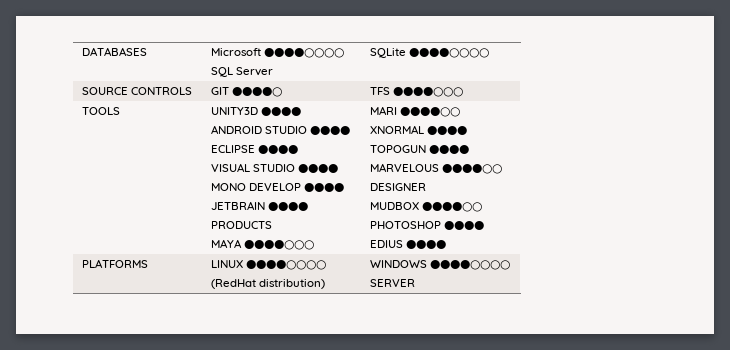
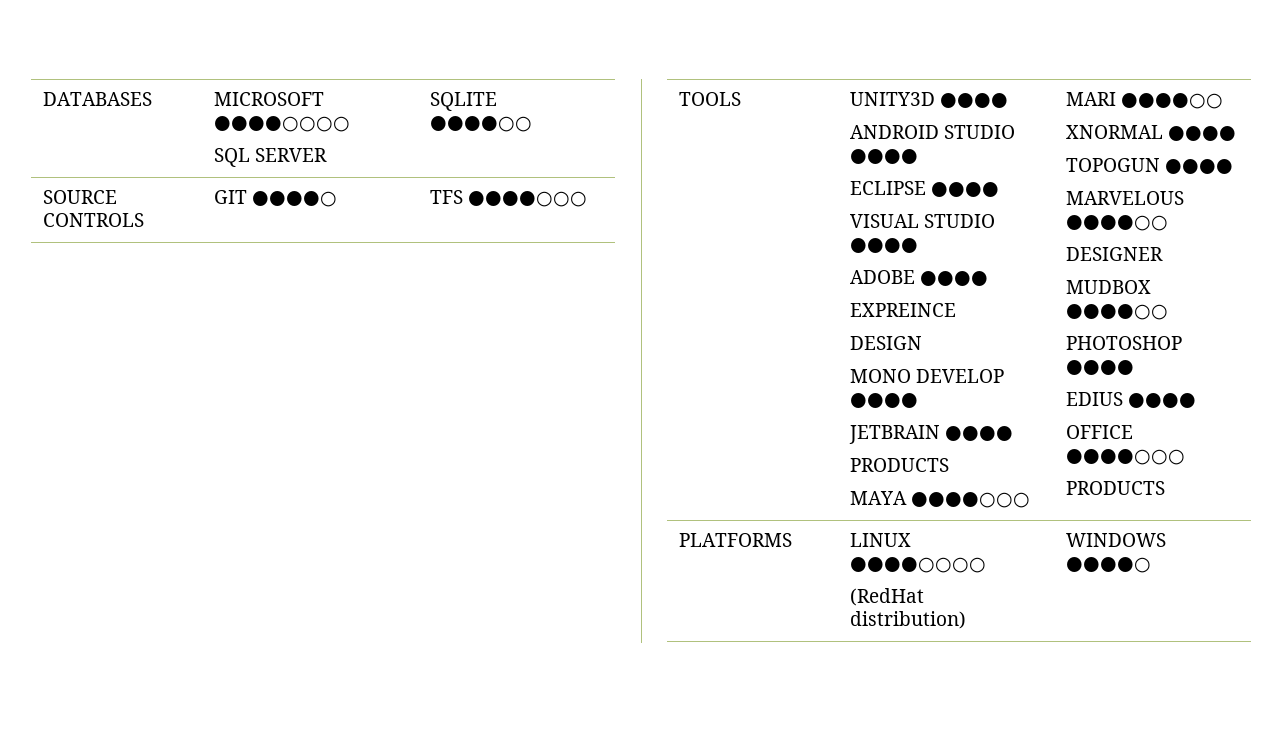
[210,48,261,56] Microsoft -> [214,92,325,106] MICROSOFT
[235,67,273,76] [369,48,489,58] Server | SQLite ●●●●○○○○ -> [255,148,328,162] [430,92,498,111] [430,116,533,132] SERVER | SQLITE ●●●●○○
(338, 168) none -> [850,270,989,286] [850,303,957,317] [850,336,923,350] // ADOBE ●●●● // EXPREINCE // DESIGN
(446, 244) none -> [1066,425,1134,439] [1066,449,1186,465] [1066,481,1166,495] // OFFICE ●●●●○○○ // PRODUCTS
[429,260,510,270] [369,279,415,287] ●●●●○○○○ // SERVER -> [1066,557,1152,573] ●●●●○

